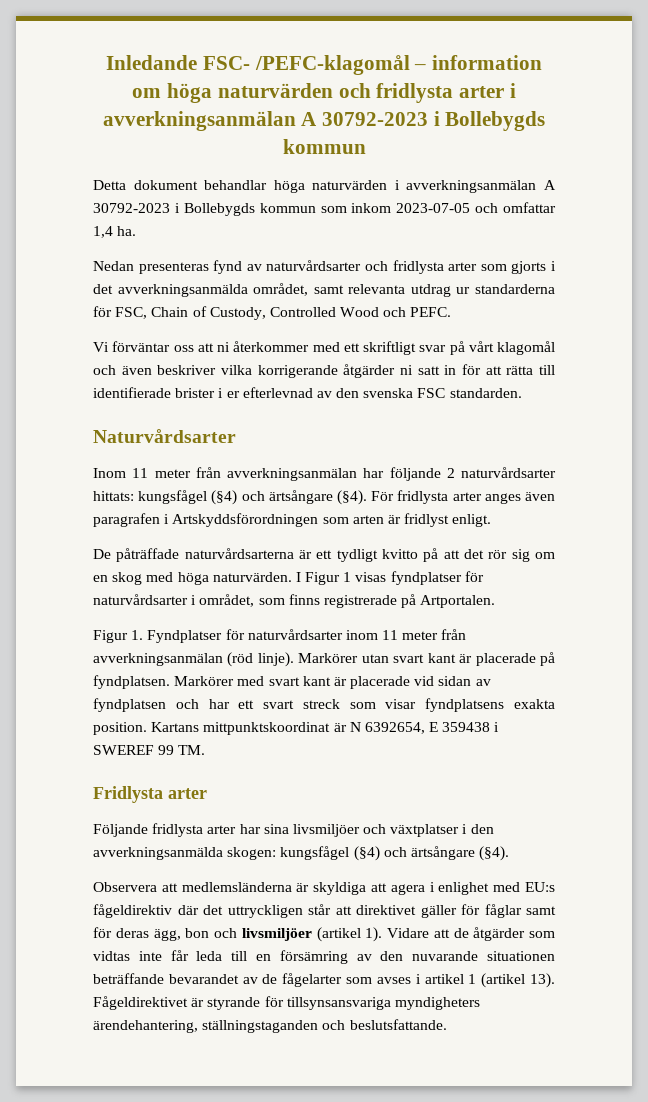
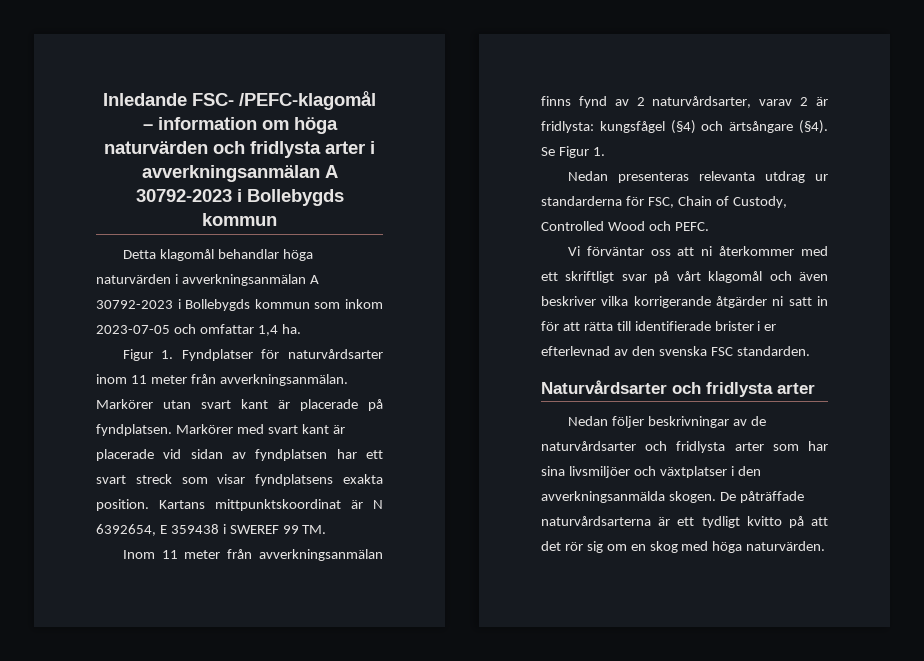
[133,180,198,190] dokument -> [159,249,214,261] klagomål
[93,260,557,274] [93,283,344,297] Nedan presenteras fynd av naturvårdsarter och fridlysta arter som gjorts i det avverkningsanmälda området, samt -> [122,349,383,361] [96,374,348,386] [96,399,383,411] [96,424,345,436] [96,449,383,461] [96,474,383,486] [96,499,383,511] [96,524,327,536] [122,549,383,561] [541,96,828,108] [541,120,828,134] [541,146,605,158] [567,171,689,183] Figur 1. Fyndplatser för naturvårdsarter inom 11 meter från avverkningsanmälan. Markörer utan svart kant är placerade på fyndplatsen. Markörer med svart kant är placerade vid sidan av fyndplatsen har ett svart streck som visar fyndplatsens exakta position. Kartans mittpunktskoordinat är N 6392654, E 359438 i SWEREF 99 TM. // Inom 11 meter från avverkningsanmälan finns fynd av 2 naturvårdsarter, varav 2 är fridlysta: kungsfågel (§4) och ärtsångare (§4). Se Figur 1. // Nedan presenteras
[93,467,556,481] [93,490,555,505] [93,513,492,527] // Inom 11 meter från avverkningsanmälan har följande 2 naturvårdsarter hittats: kungsfågel (§4) och ärtsångare (§4). För fridlysta arter anges även paragrafen i Artskyddsförordningen som arten är fridlyst enligt. // -> [672,382,815,397] [567,416,766,428] [541,441,828,453] [541,466,761,478] [541,491,716,503] och fridlysta arter // Nedan följer beskrivningar av de naturvårdsarter och fridlysta arter som har sina livsmiljöer och växtplatser i den avverkningsanmälda skogen.
[295,571,484,585] [93,594,496,608] [93,629,467,643] [93,652,556,667] [93,675,491,689] [93,698,555,712] [93,722,500,735] [93,745,206,755] [93,786,207,803] [93,823,494,837] [93,846,510,861] [93,882,556,895] [93,904,556,918] [93,927,555,942] [93,950,555,964] [93,973,555,988] [93,996,480,1010] [93,1019,447,1033] I Figur 1 visas fyndplatser för naturvårdsarter i området, som finns registrerade på Artportalen. // Figur 1. Fyndplatser för naturvårdsarter inom 11 meter från avverkningsanmälan (röd linje). Markörer utan svart kant är placerade på fyndplatsen. Markörer med svart kant är placerade vid sidan av fyndplatsen och har ett svart streck som visar fyndplatsens exakta position. Kartans mittpunktskoordinat är N 6392654, E 359438 i SWEREF 99 TM. // Fridlysta arter // Följande fridlysta arter har sina livsmiljöer och växtplatser i den avverkningsanmälda skogen: kungsfågel (§4) och ärtsångare (§4). // Observera att medlemsländerna är skyldiga att agera i enlighet med EU:s fågeldirektiv där det uttryckligen står att direktivet gäller för fåglar samt för deras ägg, bon och livsmiljöer (artikel 1). Vidare att de åtgärder som vidtas inte får leda till en försämring av den nuvarande situationen beträffande bevarandet av de fågelarter som avses i artikel 1 (artikel 13). Fågeldirektivet är styrande för tillsynsansvariga myndigheters ärendehantering, ställningstaganden och beslutsfattande. -> (826, 546) none

